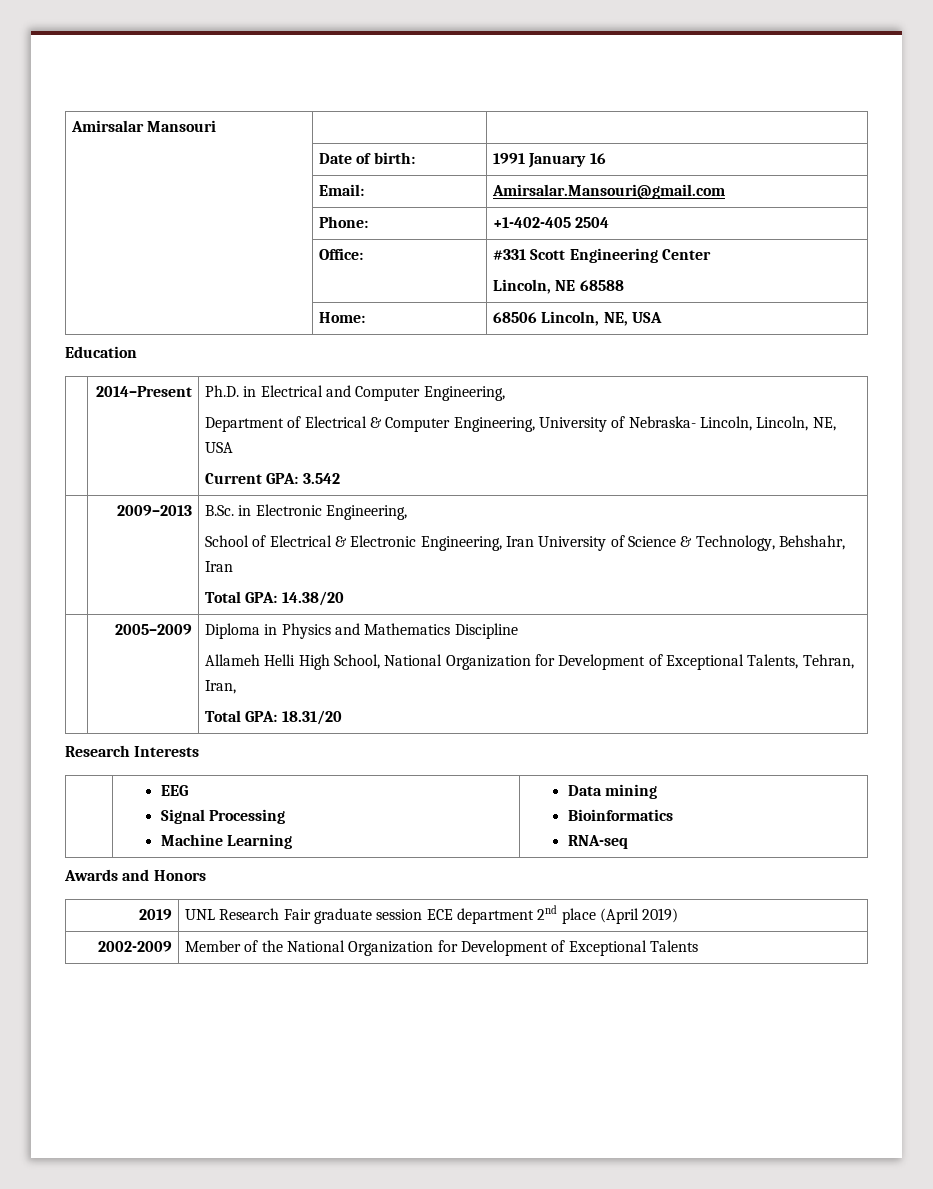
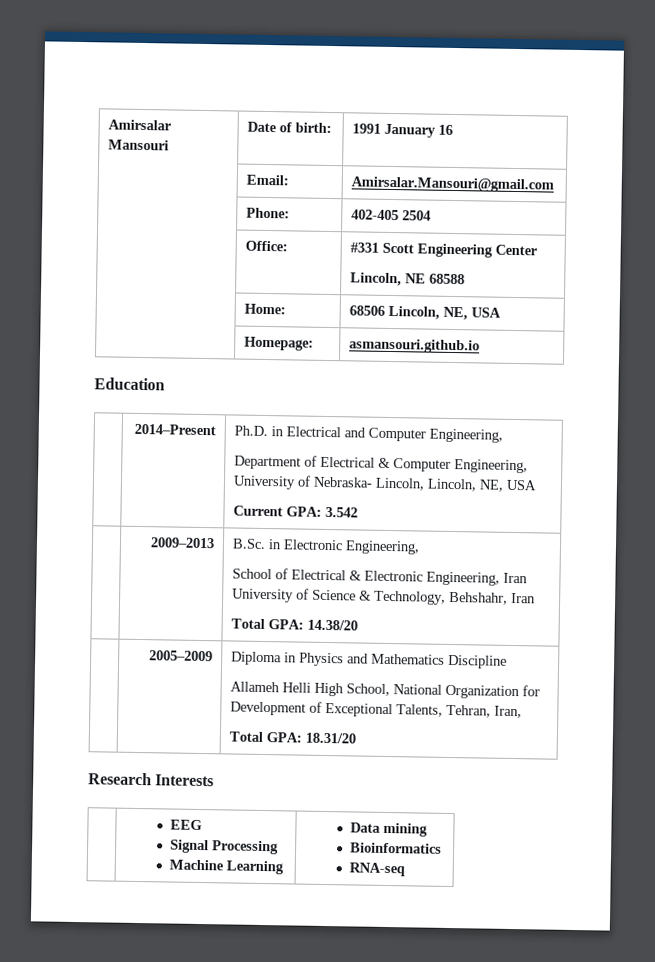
(217, 126) | // | -> (170, 145) none
[493,217,572,228] +1-402-405 -> [351,209,400,221] 402-405
(662, 317) none -> [244,336,315,351] [349,338,481,354] // | Homepage: | asmansouri.github.io
[64,869,206,881] [138,909,172,920] [185,905,679,924] [97,941,172,952] [185,940,698,956] // Awards and Honors // 2019 | UNL Research Fair graduate session ECE department 2nd place (April 2019) // 2002-2009 | Member of the National Organization for Development of Exceptional Talents -> (405, 869) none

